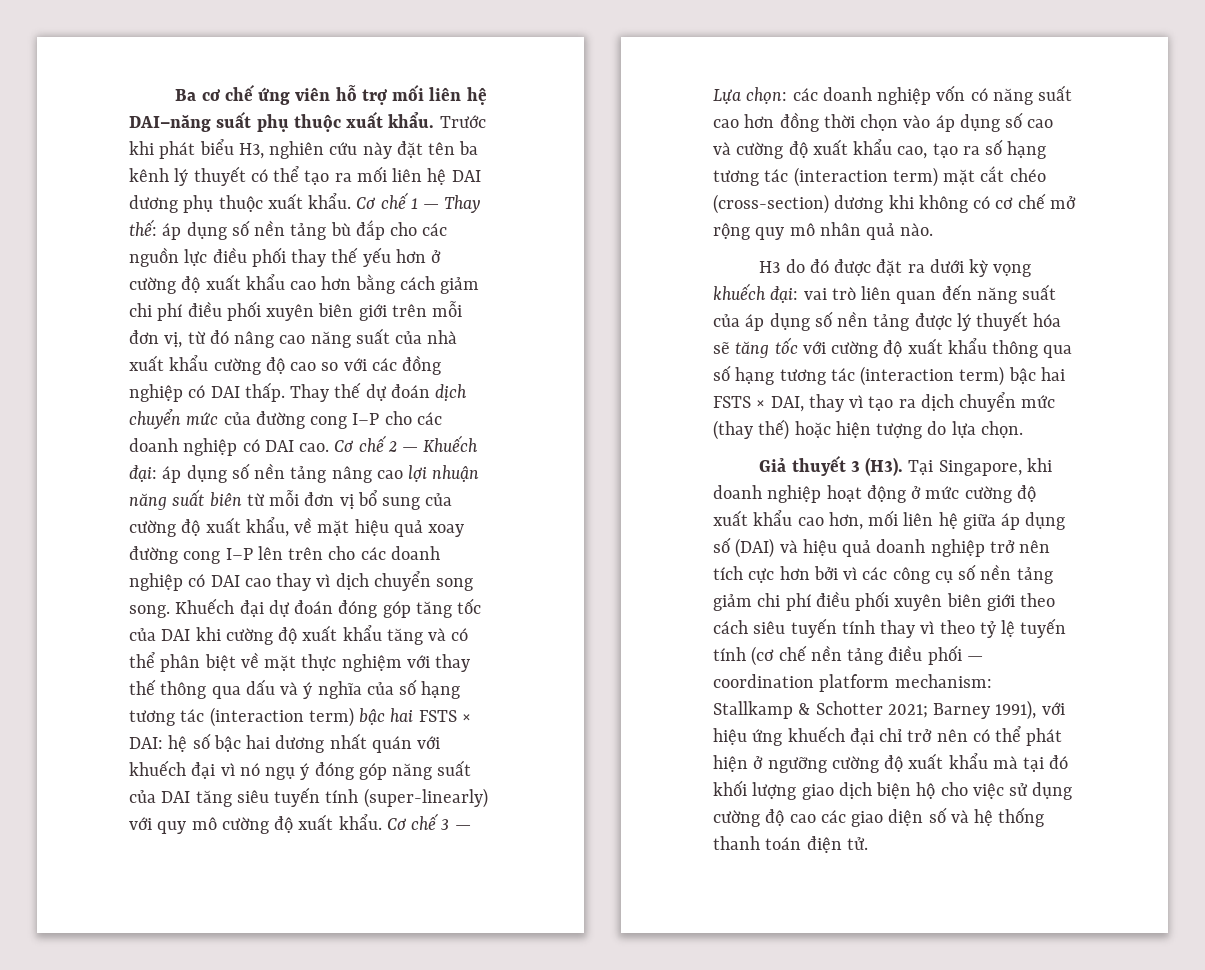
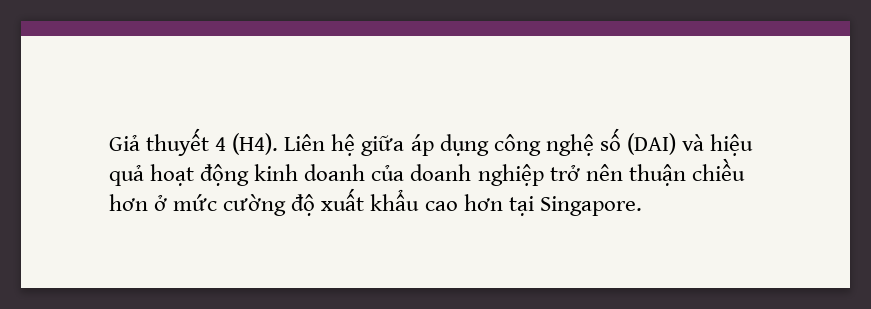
[175,85,487,105] [129,112,486,132] [129,139,479,159] [129,166,481,186] [129,192,481,213] [129,219,448,240] [129,247,442,267] [129,274,480,294] [129,301,463,321] [129,328,458,348] [129,355,442,375] [129,382,468,402] [129,409,442,429] [129,435,479,456] [129,463,480,483] [129,489,453,510] [129,517,465,537] [129,546,440,564] [129,571,474,591] [129,598,482,618] [129,625,469,645] [129,652,471,672] [129,679,461,699] [129,707,471,727] [129,733,441,753] [129,760,472,780] [129,787,488,808] [129,813,471,834] [713,85,1073,105] [713,112,1054,132] [713,139,1047,159] [713,166,1046,187] [713,193,1076,214] [713,222,934,240] [759,259,1032,277] [713,283,1057,304] [713,311,1062,331] [713,337,1073,358] [713,365,1065,386] [713,392,1056,412] [713,419,1023,440] [759,456,1052,476] [713,485,906,503] Ba cơ chế ứng viên hỗ trợ mối liên hệ DAI–năng suất phụ thuộc xuất khẩu. Trước khi phát biểu H3, nghiên cứu này đặt tên ba kênh lý thuyết có thể tạo ra mối liên hệ DAI dương phụ thuộc xuất khẩu. Cơ chế 1 — Thay thế: áp dụng số nền tảng bù đắp cho các nguồn lực điều phối thay thế yếu hơn ở cường độ xuất khẩu cao hơn bằng cách giảm chi phí điều phối xuyên biên giới trên mỗi đơn vị, từ đó nâng cao năng suất của nhà xuất khẩu cường độ cao so với các đồng nghiệp có DAI thấp. Thay thế dự đoán dịch chuyển mức của đường cong I–P cho các doanh nghiệp có DAI cao. Cơ chế 2 — Khuếch đại: áp dụng số nền tảng nâng cao lợi nhuận năng suất biên từ mỗi đơn vị bổ sung của cường độ xuất khẩu, về mặt hiệu quả xoay đường cong I–P lên trên cho các doanh nghiệp có DAI cao thay vì dịch chuyển song song. Khuếch đại dự đoán đóng góp tăng tốc của DAI khi cường độ xuất khẩu tăng và có thể phân biệt về mặt thực nghiệm với thay thế thông qua dấu và ý nghĩa của số hạng tương tác (interaction term) bậc hai FSTS × DAI: hệ số bậc hai dương nhất quán với khuếch đại vì nó ngụ ý đóng góp năng suất của DAI tăng siêu tuyến tính (super-linearly) với quy mô cường độ xuất khẩu. Cơ chế 3 — Lựa chọn: các doanh nghiệp vốn có năng suất cao hơn đồng thời chọn vào áp dụng số cao và cường độ xuất khẩu cao, tạo ra số hạng tương tác (interaction term) mặt cắt chéo (cross-section) dương khi không có cơ chế mở rộng quy mô nhân quả nào. // H3 do đó được đặt ra dưới kỳ vọng khuếch đại: vai trò liên quan đến năng suất của áp dụng số nền tảng được lý thuyết hóa sẽ tăng tốc với cường độ xuất khẩu thông qua số hạng tương tác (interaction term) bậc hai FSTS × DAI, thay vì tạo ra dịch chuyển mức (thay thế) hoặc hiện tượng do lựa chọn. // Giả thuyết 3 (H3). Tại Singapore, khi doanh nghiệp hoạt động -> [109,128,754,156] [109,158,745,186] [109,194,148,211] Giả thuyết 4 (H4). Liên hệ giữa áp dụng công nghệ số (DAI) và hiệu quả hoạt động kinh doanh của doanh nghiệp trở nên thuận chiều hơn
[828,510,1066,530] [713,537,1051,558] [713,564,1053,584] [713,591,1056,611] [713,618,1067,638] [713,645,983,666] [713,674,992,692] [713,700,1065,720] [713,726,1063,746] [713,753,1069,773] [713,780,1073,800] [713,807,1045,827] [713,836,868,853] hơn, mối liên hệ giữa áp dụng số (DAI) và hiệu quả doanh nghiệp trở nên tích cực hơn bởi vì các công cụ số nền tảng giảm chi phí điều phối xuyên biên giới theo cách siêu tuyến tính thay vì theo tỷ lệ tuyến tính (cơ chế nền tảng điều phối — coordination platform mechanism: Stallkamp & Schotter 2021; Barney 1991), với hiệu ứng khuếch đại chỉ trở nên có thể phát hiện ở ngưỡng cường độ xuất khẩu mà tại đó khối lượng giao dịch biện hộ cho việc sử dụng cường độ cao các giao diện số và hệ thống thanh toán điện tử. -> [463,194,642,216] hơn tại Singapore.

